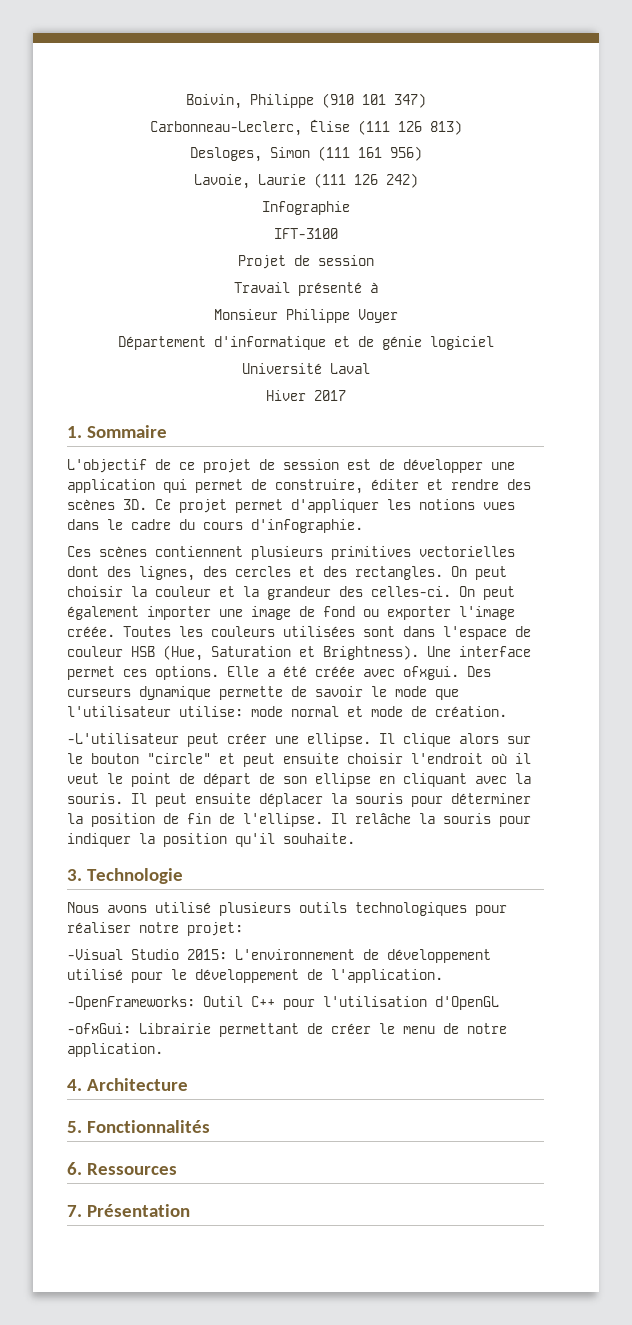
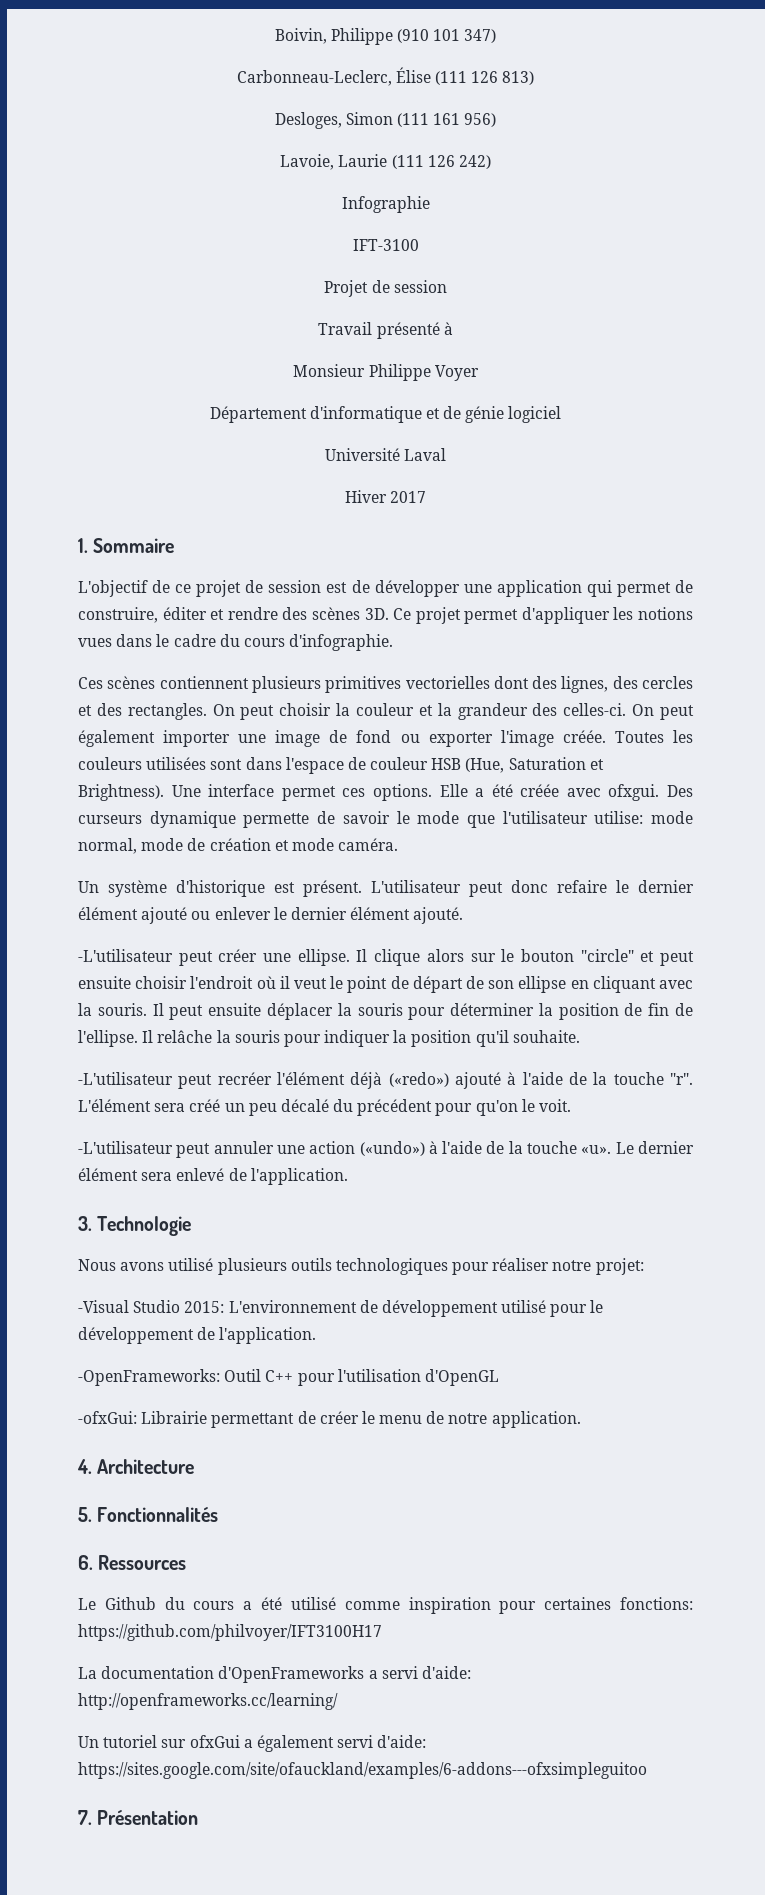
[291,706,507,717] normal et mode de création. -> [78,838,399,854] [78,880,694,897] [78,907,464,924] normal, mode de création et mode caméra. // Un système d'historique est présent. L'utilisateur peut donc refaire le dernier élément ajouté ou enlever le dernier élément ajouté.
(355, 838) none -> [78,1072,693,1089] [78,1099,572,1116] [78,1141,694,1158] [78,1168,348,1185] // -L'utilisateur peut recréer l'élément déjà («redo») ajouté à l'aide de la touche "r". L'élément sera créé un peu décalé du précédent pour qu'on le voit. // -L'utilisateur peut annuler une action («undo») à l'aide de la touche «u». Le dernier élément sera enlevé de l'application.
(177, 1169) none -> [78,1597,693,1614] [78,1624,382,1641] [78,1666,471,1683] [78,1693,338,1710] [78,1735,427,1752] [78,1762,647,1779] // Le Github du cours a été utilisé comme inspiration pour certaines fonctions: https://github.com/philvoyer/IFT3100H17 // La documentation d'OpenFrameworks a servi d'aide: http://openframeworks.cc/learning/ // Un tutoriel sur ofxGui a également servi d'aide: https://sites.google.com/site/ofauckland/examples/6-addons---ofxsimpleguitoo

